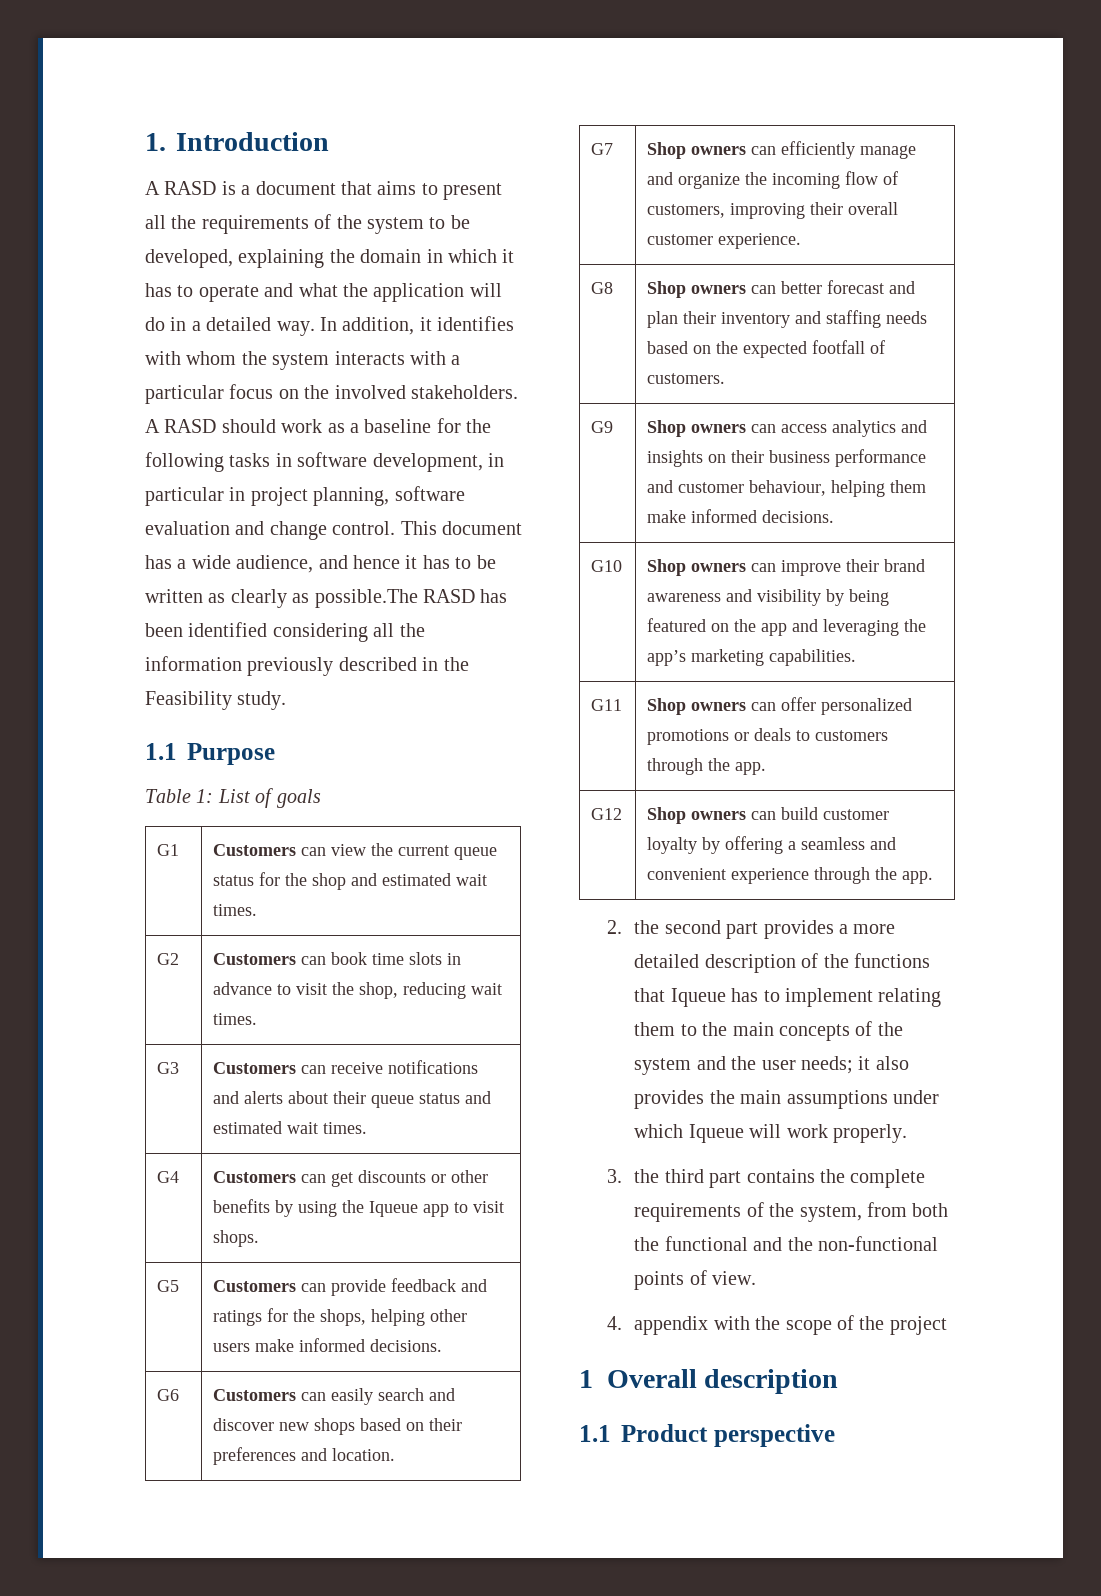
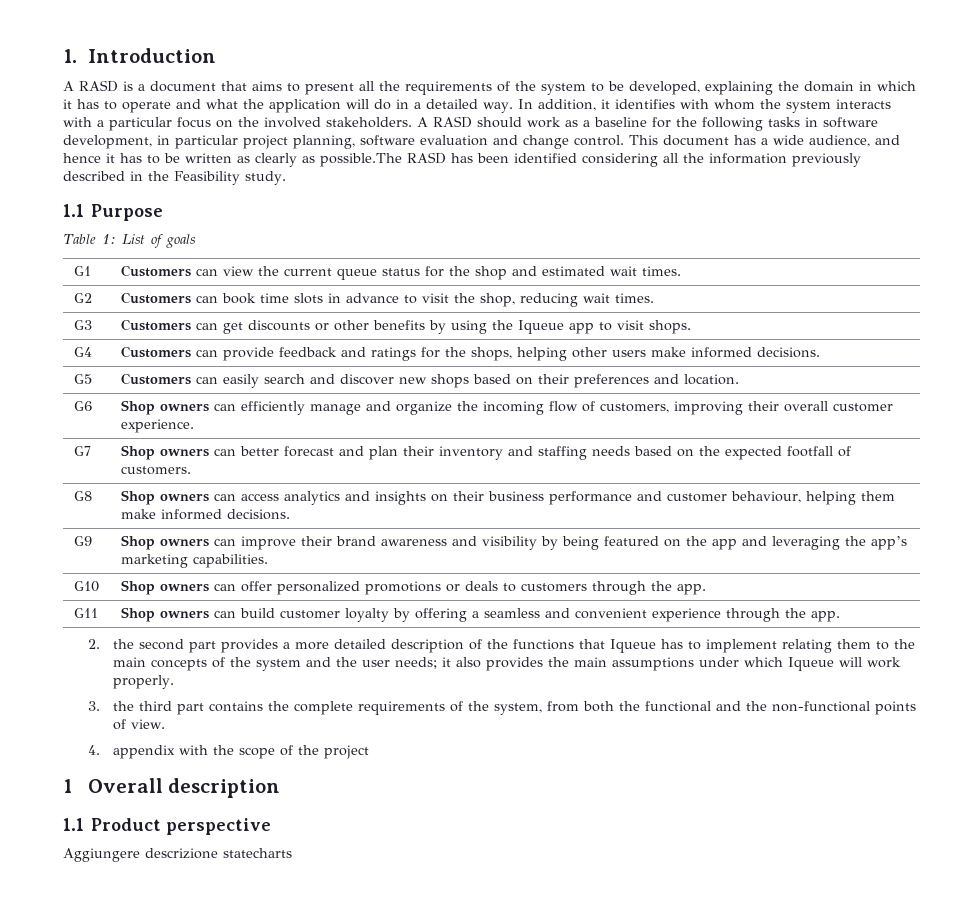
[229,487,246,501] in -> (238, 142) none
[213,1060,479,1074] [213,1091,492,1108] [213,1121,368,1134] [157,1171,180,1183] | Customers can receive notifications and alerts about their queue status and estimated wait times. // G4 -> (92, 325) none
[157,1280,180,1292] G5 -> [73,347,92,357] G4
[157,1389,180,1401] G6 -> [73,374,92,384] G5
[591,143,614,155] G7 -> [73,401,92,411] G6
[591,282,614,294] G8 -> [73,446,91,456] G7
[591,421,614,433] G9 -> [73,491,92,501] G8
[591,560,623,572] G10 -> [73,536,92,546] G9
[591,699,623,711] G11 -> [73,581,99,592] G10
[591,808,623,820] G12 -> [73,608,98,618] G11
(835, 1435) none -> [63,848,292,862] // Aggiungere descrizione statecharts

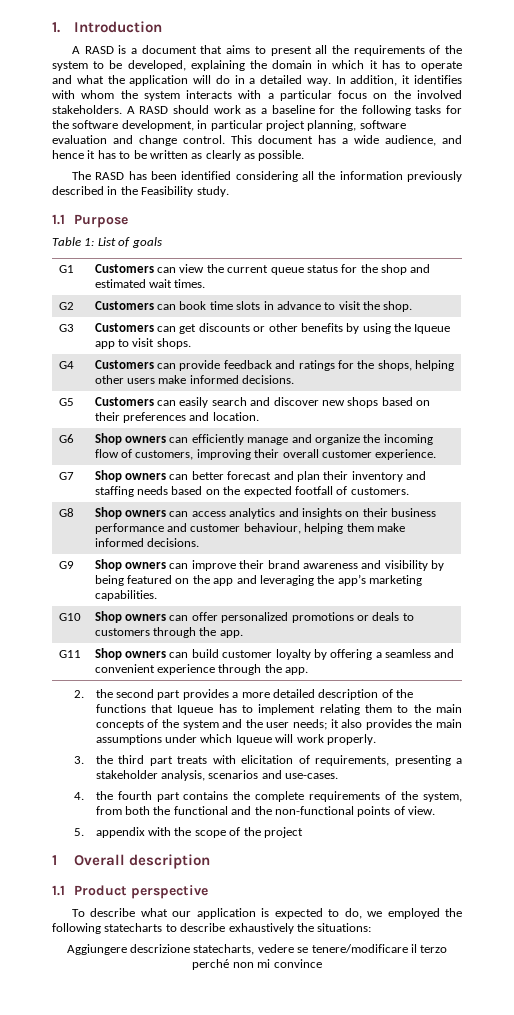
[805,117,818,127] in -> [446,105,463,114] [52,120,69,129] for the
[320,153,402,167] possible.The -> [258,150,305,161] [71,171,91,180] possible. // The
[479,293,654,307] shop, reducing wait times. -> [383,301,413,312] shop.
(204, 709) none -> [177,755,463,766] [95,770,339,781] [73,791,180,802] treats with elicitation of requirements, presenting a stakeholder analysis, scenarios and use-cases. // 4. the fourth part
[87,745,100,755] 4. -> [73,828,84,836] 5.
[63,848,292,862] Aggiungere descrizione statecharts -> [71,908,462,919] [52,923,372,934] [66,944,448,955] [192,959,322,970] To describe what our application is expected to do, we employed the following statecharts to describe exhaustively the situations: // Aggiungere descrizione statecharts, vedere se tenere/modificare il terzo perché non mi convince

